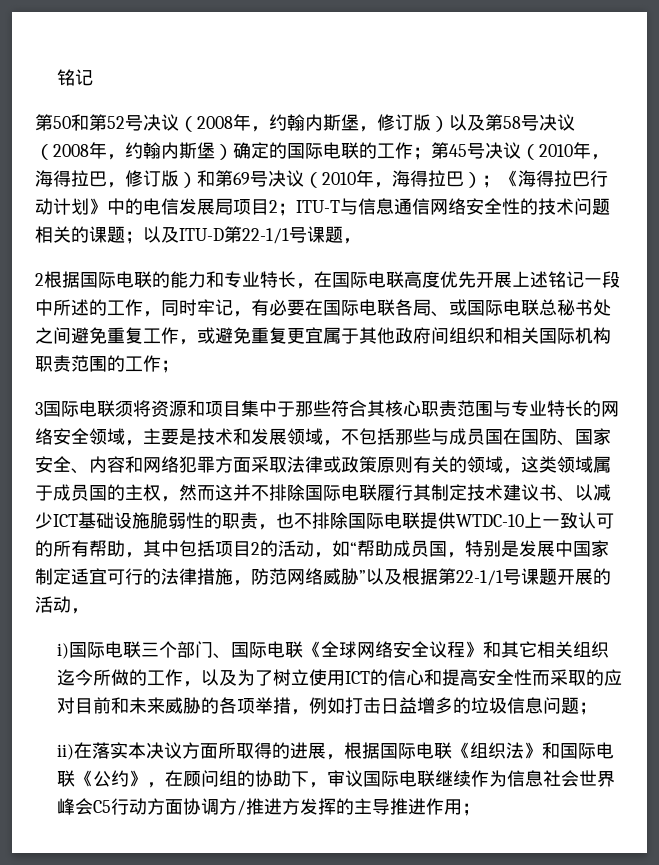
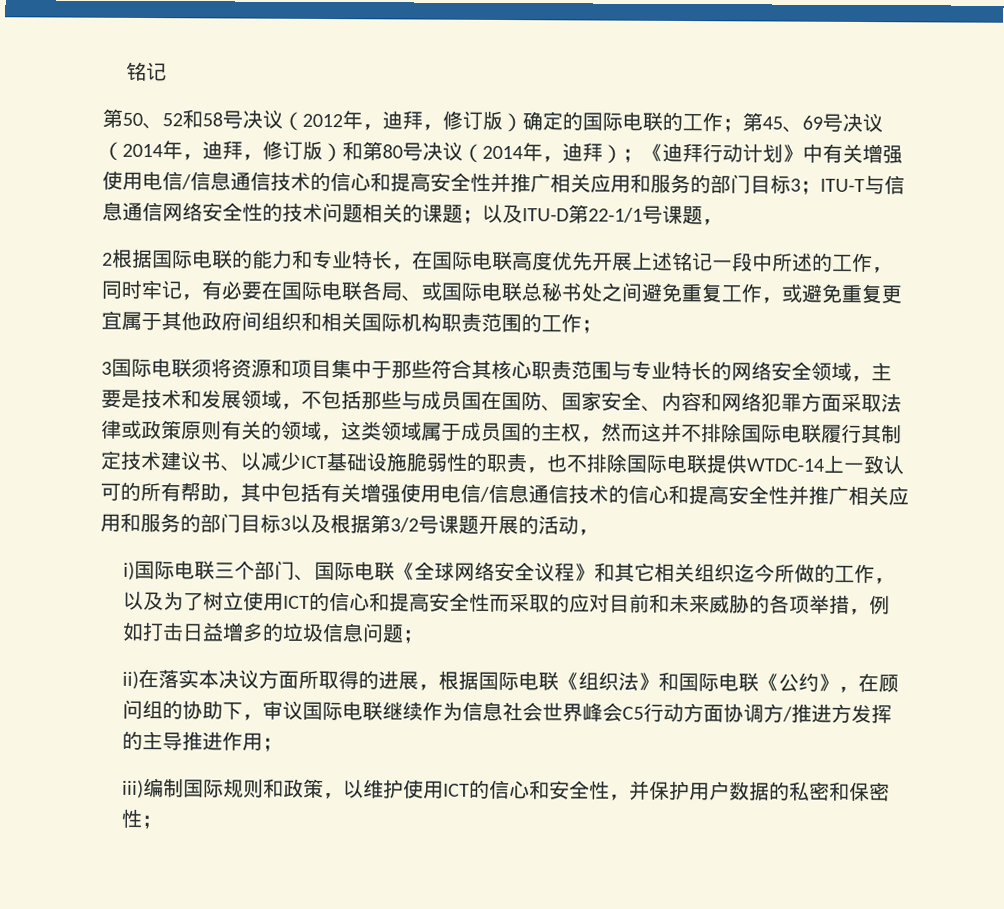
[71,114,575,132] [35,142,215,160] 和第52号决议（2008年，约翰内斯堡，修订版）以及第58号决议（2008年，约翰内斯堡 -> [142,109,503,131] 、52和58号决议（2012年，迪拜，修订版
[467,142,609,160] [35,170,107,187] 号决议（2010年，海得拉巴 -> [782,112,883,133] [102,140,243,161] 、69号决议（2014年，迪拜
[233,170,608,188] [35,198,278,215] 69号决议（2010年，海得拉巴）；《海得拉巴行动计划》中的电信发展局项目2 -> [382,141,903,164] [102,170,801,194] 80号决议（2014年，迪拜）；《迪拜行动计划》中有关增强使用电信/信息通信技术的信心和提高安全性并推广相关应用和服务的部门目标3
[456,514,524,527] WTDC-10 -> [746,458,824,472] WTDC-14
[215,540,609,558] [35,568,366,586] 项目2的活动，如“帮助成员国，特别是发展中国家制定适宜可行的法律措施，防范网络威胁” -> [320,482,909,506] [100,512,291,533] 有关增强使用电信/信息通信技术的信心和提高安全性并推广相关应用和服务的部门目标3
[456,570,503,586] 22-1/1 -> [390,517,419,533] 3/2
(481, 809) none -> [122,778,891,802] [121,808,163,830] // iii)编制国际规则和政策，以维护使用ICT的信心和安全性，并保护用户数据的私密和保密性；

